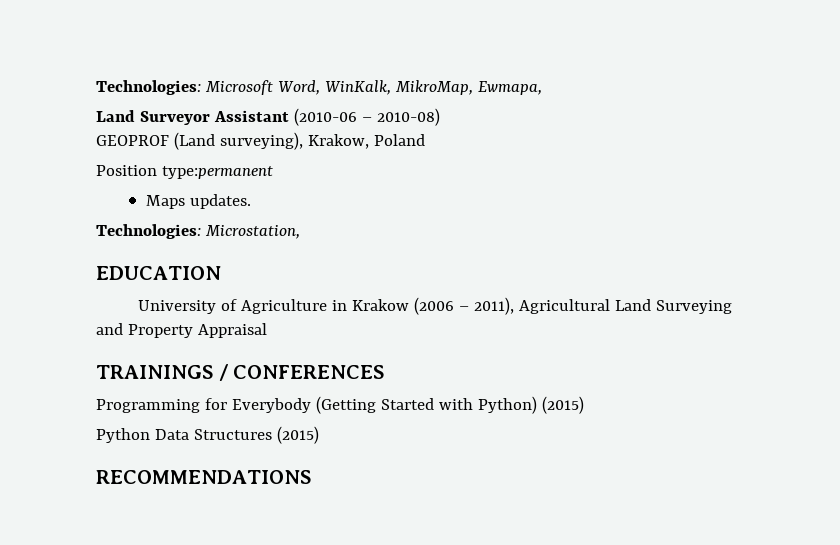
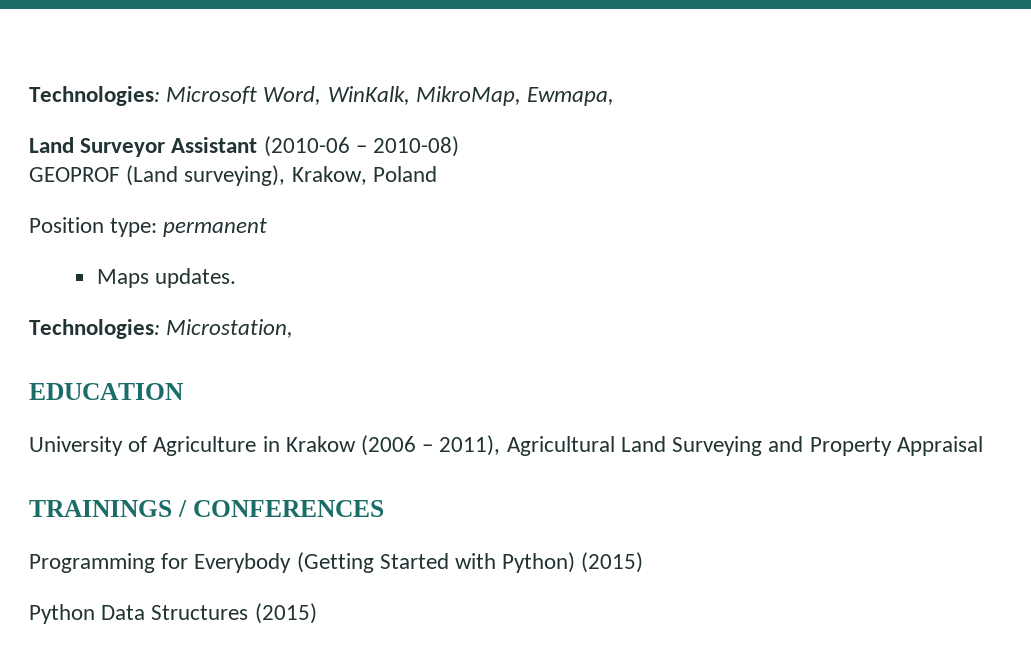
[161,166,273,179] type:permanent -> [110,218,268,237] type: permanent
[96,470,311,484] // RECOMMENDATIONS -> (317, 613) none

